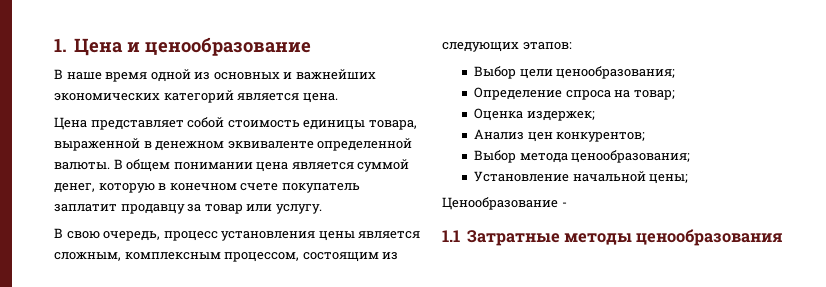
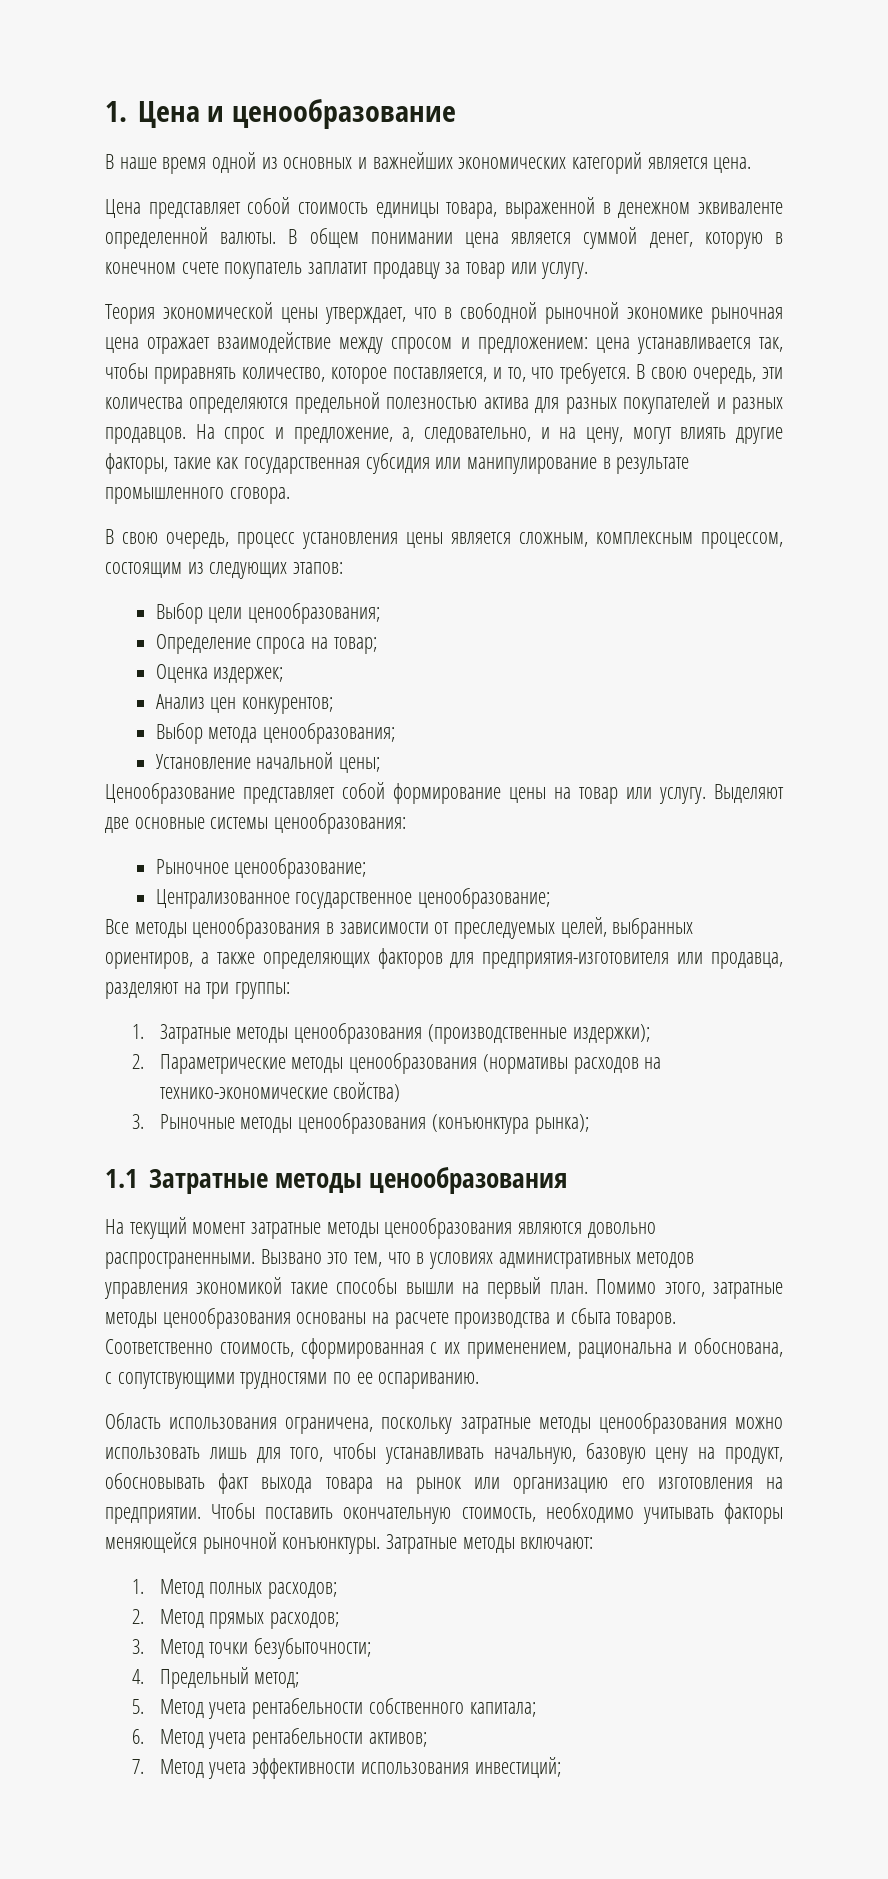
(322, 209) none -> [105,302,784,324] [105,332,783,354] [105,363,783,384] [105,392,784,414] [105,424,783,444] [105,453,690,474] [105,487,290,504] // Теория экономической цены утверждает, что в свободной рыночной экономике рыночная цена отражает взаимодействие между спросом и предложением: цена устанавливается так, чтобы приравнять количество, которое поставляется, и то, что требуется. В свою очередь, эти количества определяются предельной полезностью актива для разных покупателей и разных продавцов. На спрос и предложение, а, следовательно, и на цену, могут влиять другие факторы, такие как государственная субсидия или манипулирование в результате промышленного сговора.
[561,202,567,207] [442,229,784,246] - // 1.1 Затратные методы ценообразования -> [243,782,784,804] [105,813,407,834] [155,858,367,879] [155,888,550,909] [105,917,694,939] [105,948,783,969] [105,982,291,999] [132,1023,650,1044] [132,1053,662,1074] [159,1082,401,1102] [132,1113,589,1134] [105,1167,567,1194] [105,1217,656,1239] [105,1249,695,1269] [104,1277,783,1299] [105,1308,677,1329] [105,1338,783,1359] [105,1372,480,1389] [105,1413,783,1434] [105,1443,783,1464] [105,1473,783,1494] [105,1503,783,1524] [105,1532,594,1554] [132,1579,338,1599] [132,1609,340,1629] [132,1638,372,1659] [132,1667,300,1689] [132,1698,536,1719] [132,1728,427,1749] [132,1757,561,1779] представляет собой формирование цены на товар или услугу. Выделяют две основные системы ценообразования: // Рыночное ценообразование; // Централизованное государственное ценообразование; // Все методы ценообразования в зависимости от преследуемых целей, выбранных ориентиров, а также определяющих факторов для предприятия-изготовителя или продавца, разделяют на три группы: // 1. Затратные методы ценообразования (производственные издержки); // 2. Параметрические методы ценообразования (нормативы расходов на технико-экономические свойства) // 3. Рыночные методы ценообразования (конъюнктура рынка); // 1.1 Затратные методы ценообразования // На текущий момент затратные методы ценообразования являются довольно распространенными. Вызвано это тем, что в условиях административных методов управления экономикой такие способы вышли на первый план. Помимо этого, затратные методы ценообразования основаны на расчете производства и сбыта товаров. Соответственно стоимость, сформированная с их применением, рациональна и обоснована, с сопутствующими трудностями по ее оспариванию. // Область использования ограничена, поскольку затратные методы ценообразования можно использовать лишь для того, чтобы устанавливать начальную, базовую цену на продукт, обосновывать факт выхода товара на рынок или организацию его изготовления на предприятии. Чтобы поставить окончательную стоимость, необходимо учитывать факторы меняющейся рыночной конъюнктуры. Затратные методы включают: // 1. Метод полных расходов; // 2. Метод прямых расходов; // 3. Метод точки безубыточности; // 4. Предельный метод; // 5. Метод учета рентабельности собственного капитала; // 6. Метод учета рентабельности активов; // 7. Метод учета эффективности использования инвестиций;

